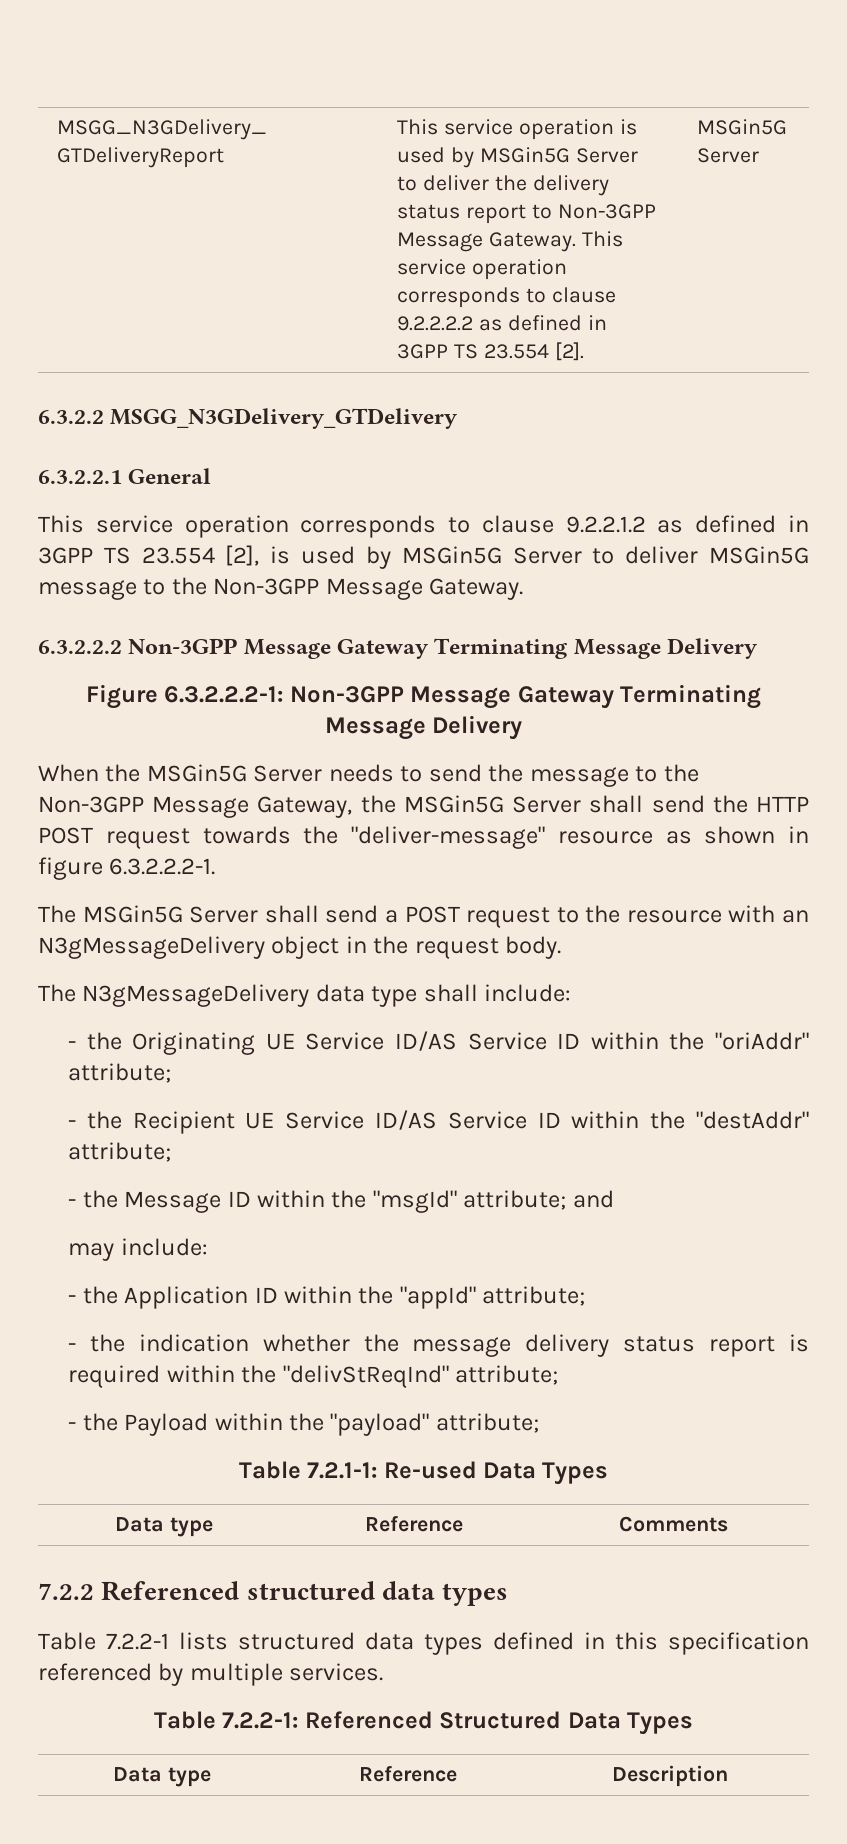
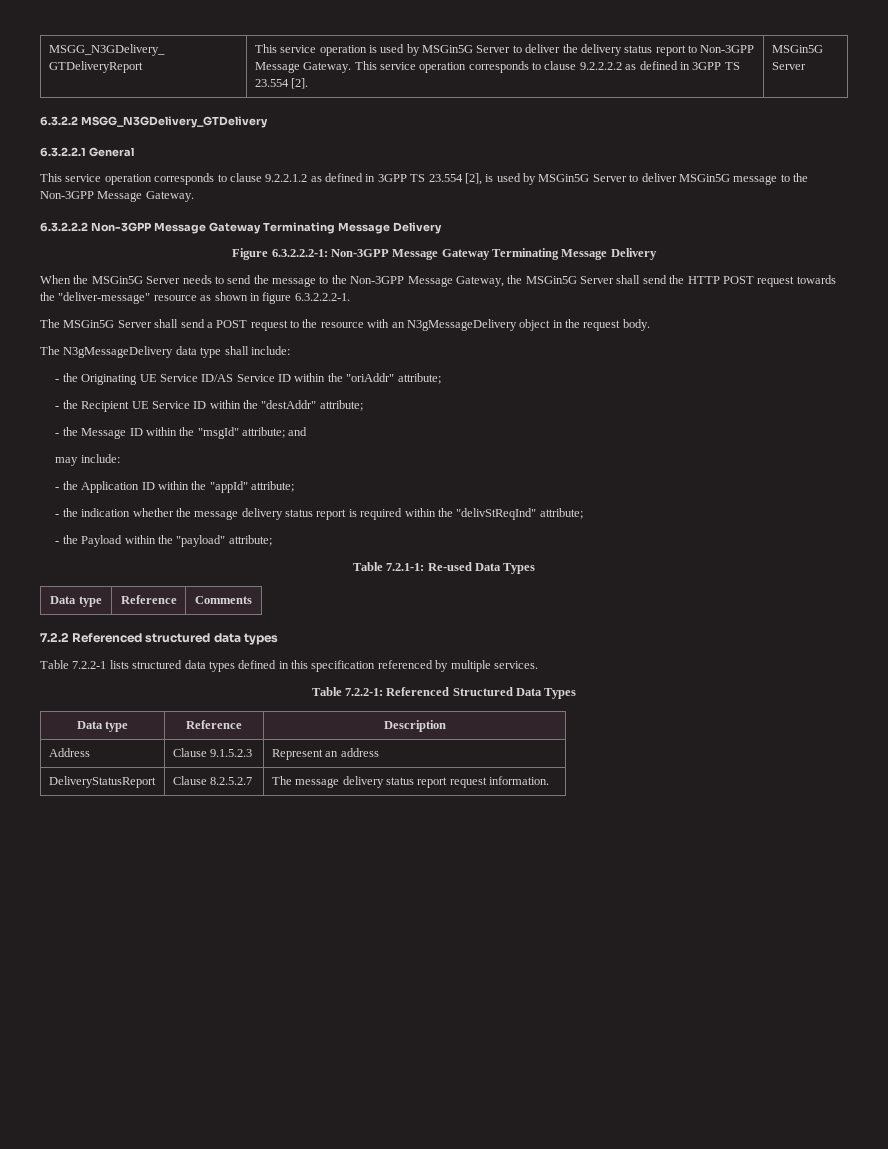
[375,1110,527,1130] ID/AS Service -> (190, 405) none
(728, 1776) none -> [48,748,90,757] [172,748,253,757] [271,748,379,760] [48,776,156,788] [172,776,253,785] [271,776,550,788] // Address | Clause 9.1.5.2.3 | Represent an address // DeliveryStatusReport | Clause 8.2.5.2.7 | The message delivery status report request information.

